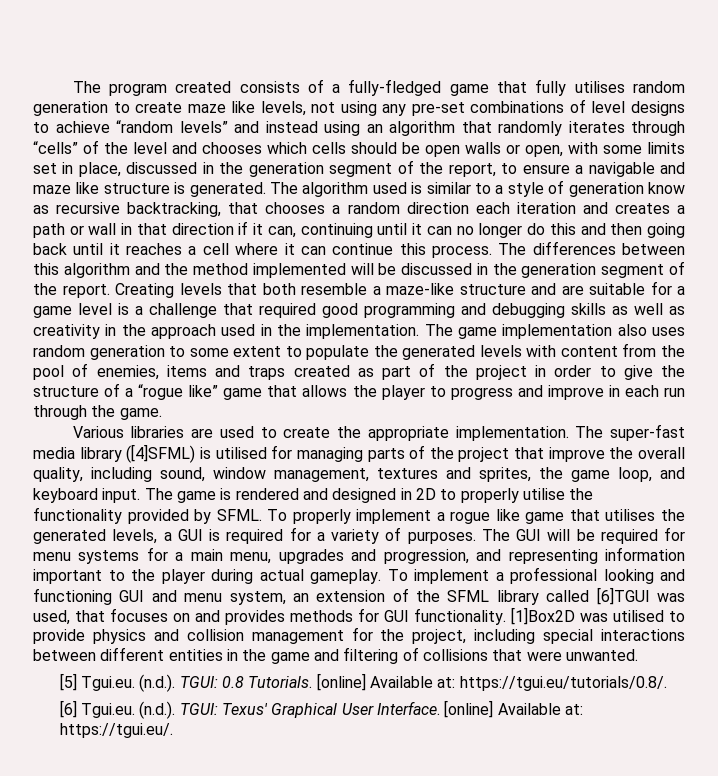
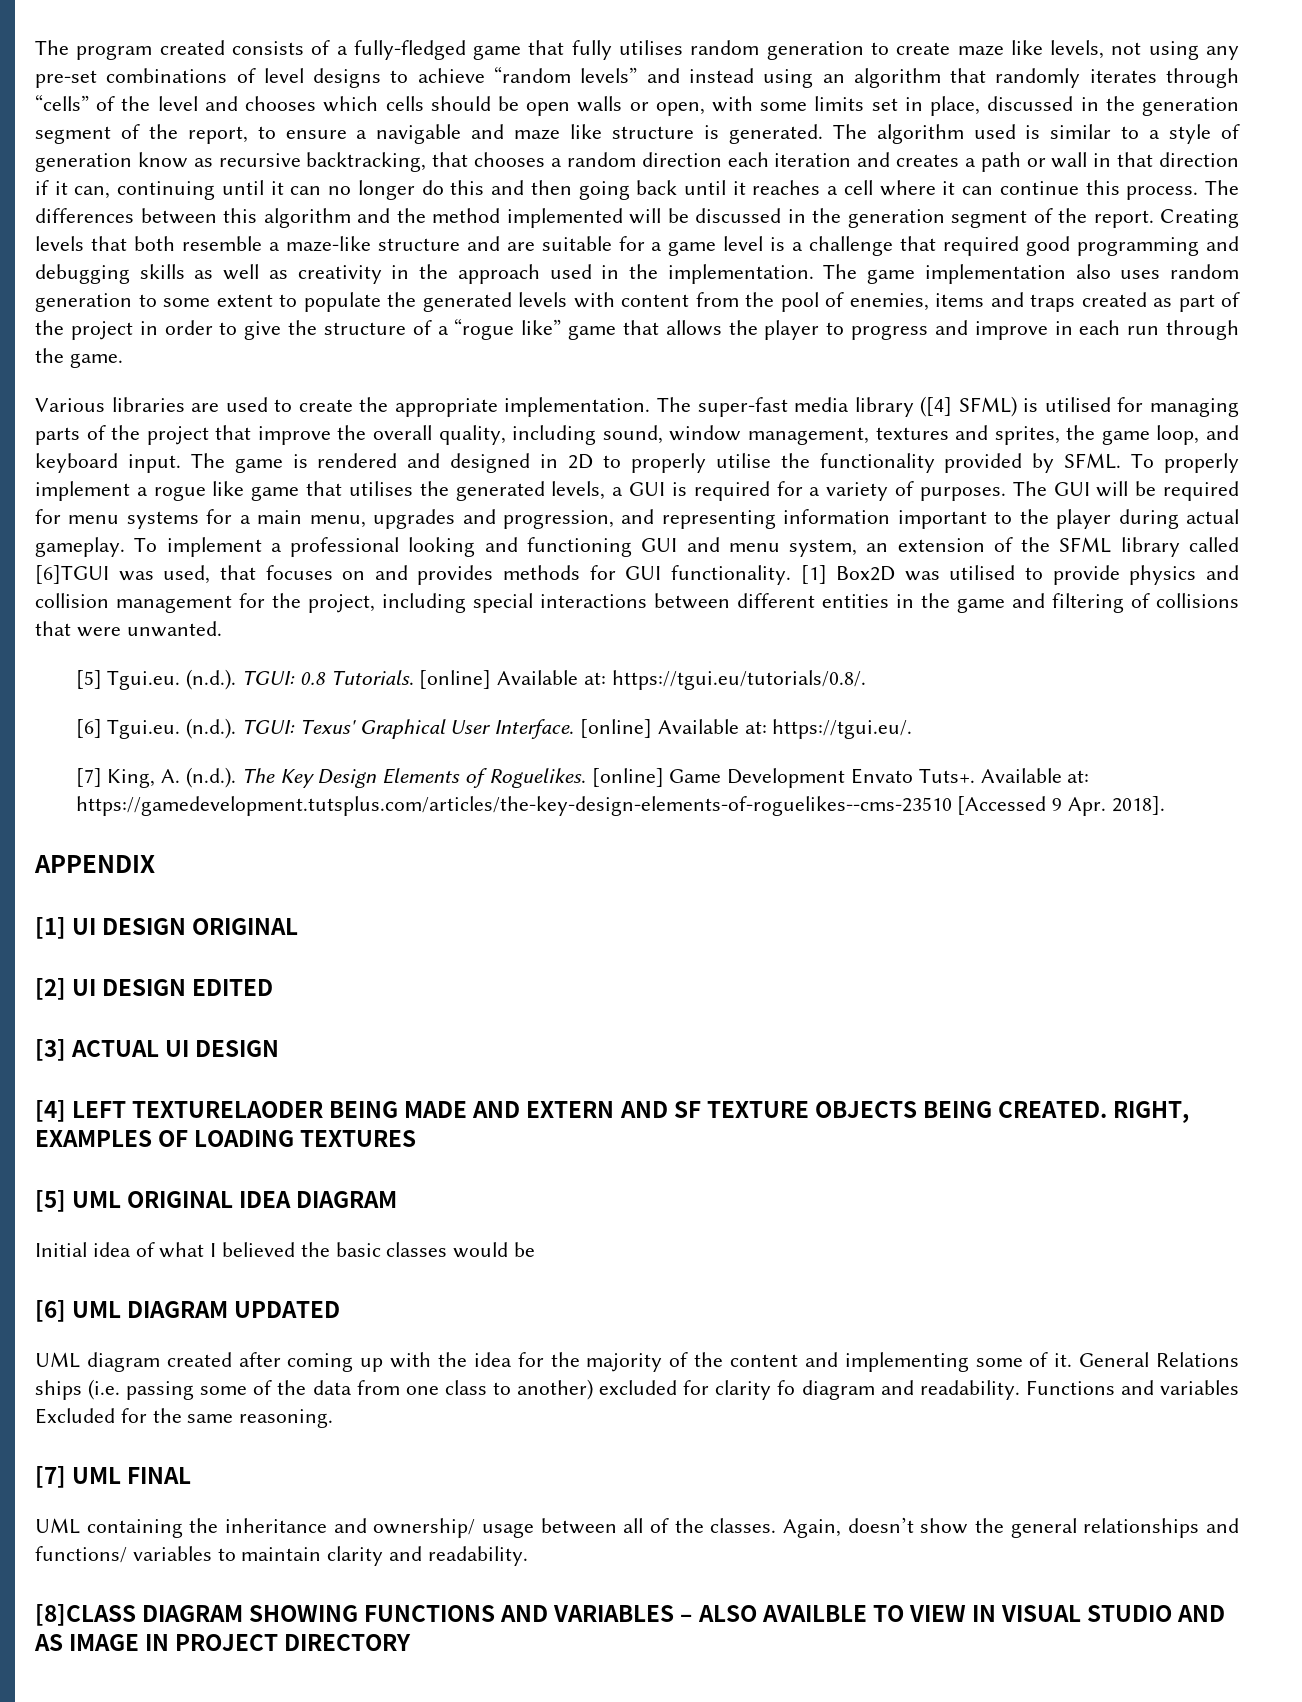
[126,444,196,463] ([4]SFML) -> [920,396,1017,417] ([4] SFML)
[511,607,575,625] [1]Box2D -> [800,565,896,584] [1] Box2D
(173, 730) none -> [75,767,1090,788] [75,796,1165,816] [34,855,155,873] [35,917,299,939] [35,978,274,1000] [35,1039,280,1061] [35,1100,1189,1123] [35,1130,417,1147] [35,1190,398,1212] [35,1242,536,1258] [35,1300,341,1322] [35,1352,1240,1372] [35,1379,1239,1400] [35,1408,334,1428] [35,1466,192,1488] [35,1517,1239,1538] [35,1546,528,1566] [35,1604,1226,1626] [34,1634,412,1651] // [7] King, A. (n.d.). The Key Design Elements of Roguelikes. [online] Game Development Envato Tuts+. Available at: https://gamedevelopment.tutsplus.com/articles/the-key-design-elements-of-roguelikes--cms-23510 [Accessed 9 Apr. 2018]. // APPENDIX // [1] UI DESIGN ORIGINAL // [2] UI DESIGN EDITED // [3] ACTUAL UI DESIGN // [4] LEFT TEXTURELAODER BEING MADE AND EXTERN AND SF TEXTURE OBJECTS BEING CREATED. RIGHT, EXAMPLES OF LOADING TEXTURES // [5] UML ORIGINAL IDEA DIAGRAM // Initial idea of what I believed the basic classes would be // [6] UML DIAGRAM UPDATED // UML diagram created after coming up with the idea for the majority of the content and implementing some of it. General Relations ships (i.e. passing some of the data from one class to another) excluded for clarity fo diagram and readability. Functions and variables Excluded for the same reasoning. // [7] UML FINAL // UML containing the inheritance and ownership/ usage between all of the classes. Again, doesn’t show the general relationships and functions/ variables to maintain clarity and readability. // [8]CLASS DIAGRAM SHOWING FUNCTIONS AND VARIABLES – ALSO AVAILBLE TO VIEW IN VISUAL STUDIO AND AS IMAGE IN PROJECT DIRECTORY

